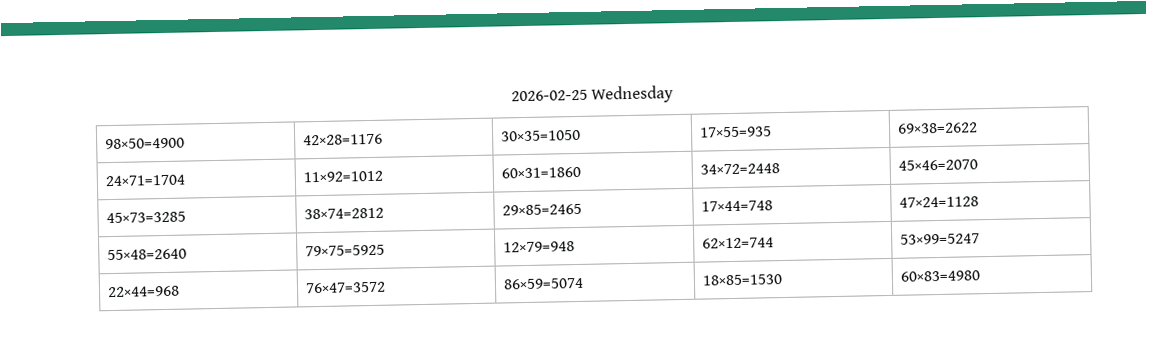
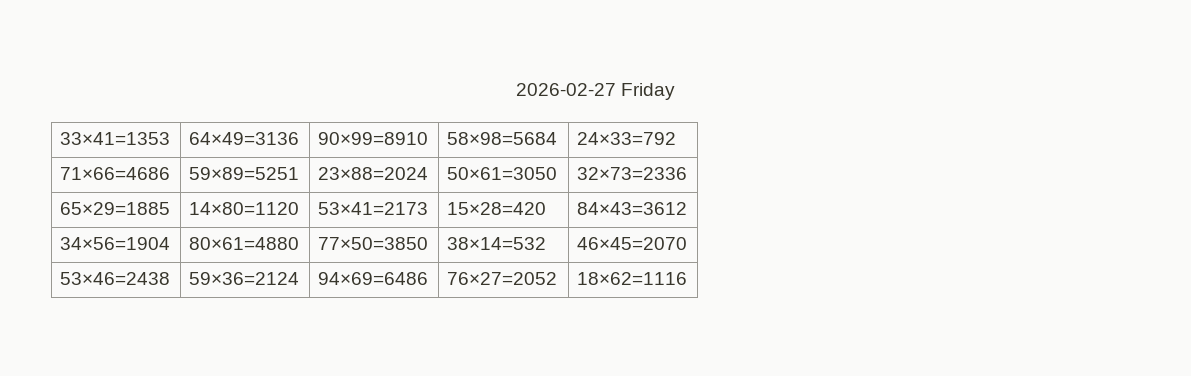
[510,85,675,104] [104,137,185,150] [302,133,383,146] [500,129,581,142] [698,126,772,138] [896,122,978,134] [104,174,185,187] [302,170,383,183] [500,166,581,179] [699,163,780,175] [897,159,978,171] [105,211,186,224] [303,207,384,220] [501,203,582,216] [700,200,773,212] [898,196,979,208] [106,248,187,261] [304,244,385,257] [502,241,575,253] [701,237,774,249] [899,233,980,245] [106,285,180,298] [304,281,386,294] [502,277,584,290] [701,274,783,286] [899,270,980,282] 2026-02-25 Wednesday // 98×50=4900 | 42×28=1176 | 30×35=1050 | 17×55=935 | 69×38=2622 // 24×71=1704 | 11×92=1012 | 60×31=1860 | 34×72=2448 | 45×46=2070 // 45×73=3285 | 38×74=2812 | 29×85=2465 | 17×44=748 | 47×24=1128 // 55×48=2640 | 79×75=5925 | 12×79=948 | 62×12=744 | 53×99=5247 // 22×44=968 | 76×47=3572 | 86×59=5074 | 18×85=1530 | 60×83=4980 -> [515,83,676,100] [60,132,171,145] [189,132,300,145] [318,132,429,145] [447,132,558,145] [577,132,677,145] [60,167,171,180] [189,167,300,180] [318,167,429,180] [447,167,558,180] [577,167,688,180] [60,202,171,215] [189,202,300,215] [318,202,429,215] [447,202,547,215] [577,202,688,215] [60,237,171,250] [189,237,300,250] [318,237,429,250] [447,237,547,250] [577,237,688,250] [60,272,171,285] [189,272,300,285] [318,272,429,285] [447,272,558,285] [577,272,688,285] 2026-02-27 Friday // 33×41=1353 | 64×49=3136 | 90×99=8910 | 58×98=5684 | 24×33=792 // 71×66=4686 | 59×89=5251 | 23×88=2024 | 50×61=3050 | 32×73=2336 // 65×29=1885 | 14×80=1120 | 53×41=2173 | 15×28=420 | 84×43=3612 // 34×56=1904 | 80×61=4880 | 77×50=3850 | 38×14=532 | 46×45=2070 // 53×46=2438 | 59×36=2124 | 94×69=6486 | 76×27=2052 | 18×62=1116

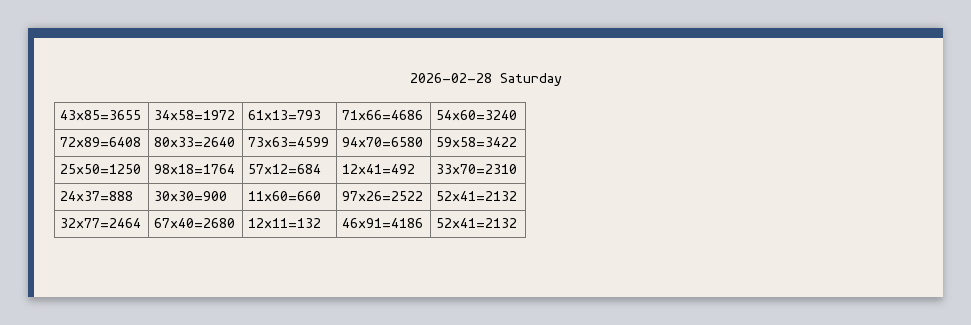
[515,83,676,100] [60,132,171,145] [189,132,300,145] [318,132,429,145] [447,132,558,145] [577,132,677,145] [60,167,171,180] [189,167,300,180] [318,167,429,180] [447,167,558,180] [577,167,688,180] [60,202,171,215] [189,202,300,215] [318,202,429,215] [447,202,547,215] [577,202,688,215] [60,237,171,250] [189,237,300,250] [318,237,429,250] [447,237,547,250] [577,237,688,250] [60,272,171,285] [189,272,300,285] [318,272,429,285] [447,272,558,285] [577,272,688,285] 2026-02-27 Friday // 33×41=1353 | 64×49=3136 | 90×99=8910 | 58×98=5684 | 24×33=792 // 71×66=4686 | 59×89=5251 | 23×88=2024 | 50×61=3050 | 32×73=2336 // 65×29=1885 | 14×80=1120 | 53×41=2173 | 15×28=420 | 84×43=3612 // 34×56=1904 | 80×61=4880 | 77×50=3850 | 38×14=532 | 46×45=2070 // 53×46=2438 | 59×36=2124 | 94×69=6486 | 76×27=2052 | 18×62=1116 -> [409,73,562,86] [60,110,142,121] [154,110,236,121] [248,110,322,121] [342,110,424,121] [436,110,518,121] [60,137,142,148] [154,137,236,148] [248,137,330,148] [342,137,424,148] [436,137,518,148] [60,164,142,175] [154,164,236,175] [248,164,322,175] [342,164,416,175] [436,164,518,175] [60,191,134,202] [154,191,228,202] [248,191,322,202] [342,191,424,202] [436,191,518,202] [60,218,142,229] [154,218,236,229] [248,218,322,229] [342,218,424,229] [436,218,518,229] 2026-02-28 Saturday // 43×85=3655 | 34×58=1972 | 61×13=793 | 71×66=4686 | 54×60=3240 // 72×89=6408 | 80×33=2640 | 73×63=4599 | 94×70=6580 | 59×58=3422 // 25×50=1250 | 98×18=1764 | 57×12=684 | 12×41=492 | 33×70=2310 // 24×37=888 | 30×30=900 | 11×60=660 | 97×26=2522 | 52×41=2132 // 32×77=2464 | 67×40=2680 | 12×11=132 | 46×91=4186 | 52×41=2132

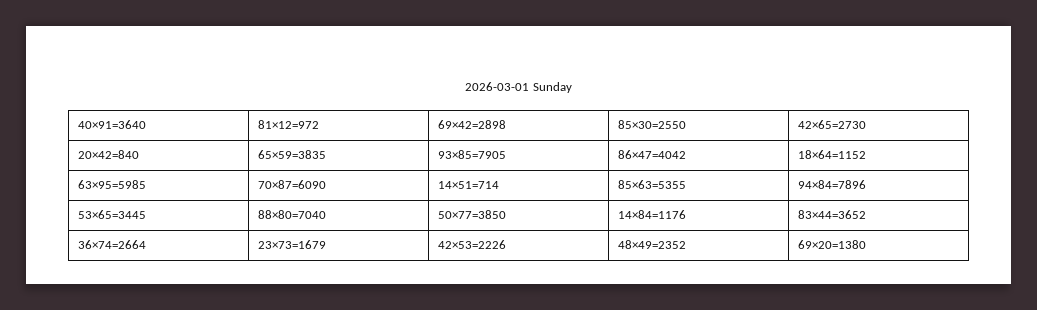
[409,73,562,86] [60,110,142,121] [154,110,236,121] [248,110,322,121] [342,110,424,121] [436,110,518,121] [60,137,142,148] [154,137,236,148] [248,137,330,148] [342,137,424,148] [436,137,518,148] [60,164,142,175] [154,164,236,175] [248,164,322,175] [342,164,416,175] [436,164,518,175] [60,191,134,202] [154,191,228,202] [248,191,322,202] [342,191,424,202] [436,191,518,202] [60,218,142,229] [154,218,236,229] [248,218,322,229] [342,218,424,229] [436,218,518,229] 2026-02-28 Saturday // 43×85=3655 | 34×58=1972 | 61×13=793 | 71×66=4686 | 54×60=3240 // 72×89=6408 | 80×33=2640 | 73×63=4599 | 94×70=6580 | 59×58=3422 // 25×50=1250 | 98×18=1764 | 57×12=684 | 12×41=492 | 33×70=2310 // 24×37=888 | 30×30=900 | 11×60=660 | 97×26=2522 | 52×41=2132 // 32×77=2464 | 67×40=2680 | 12×11=132 | 46×91=4186 | 52×41=2132 -> [465,82,572,93] [77,120,146,129] [257,120,319,129] [437,120,506,129] [617,120,686,129] [797,120,866,129] [77,150,139,159] [257,150,326,159] [437,150,506,159] [617,150,686,159] [797,150,866,159] [77,180,146,189] [257,180,326,189] [437,181,499,189] [617,180,686,189] [797,180,866,189] [77,210,146,219] [257,210,326,219] [437,210,506,219] [617,210,686,219] [797,210,866,219] [77,240,146,249] [257,240,326,249] [437,240,506,249] [617,240,686,249] [797,240,866,249] 2026-03-01 Sunday // 40×91=3640 | 81×12=972 | 69×42=2898 | 85×30=2550 | 42×65=2730 // 20×42=840 | 65×59=3835 | 93×85=7905 | 86×47=4042 | 18×64=1152 // 63×95=5985 | 70×87=6090 | 14×51=714 | 85×63=5355 | 94×84=7896 // 53×65=3445 | 88×80=7040 | 50×77=3850 | 14×84=1176 | 83×44=3652 // 36×74=2664 | 23×73=1679 | 42×53=2226 | 48×49=2352 | 69×20=1380

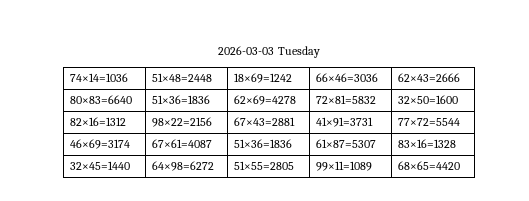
[465,82,572,93] [77,120,146,129] [257,120,319,129] [437,120,506,129] [617,120,686,129] [797,120,866,129] [77,150,139,159] [257,150,326,159] [437,150,506,159] [617,150,686,159] [797,150,866,159] [77,180,146,189] [257,180,326,189] [437,181,499,189] [617,180,686,189] [797,180,866,189] [77,210,146,219] [257,210,326,219] [437,210,506,219] [617,210,686,219] [797,210,866,219] [77,240,146,249] [257,240,326,249] [437,240,506,249] [617,240,686,249] [797,240,866,249] 2026-03-01 Sunday // 40×91=3640 | 81×12=972 | 69×42=2898 | 85×30=2550 | 42×65=2730 // 20×42=840 | 65×59=3835 | 93×85=7905 | 86×47=4042 | 18×64=1152 // 63×95=5985 | 70×87=6090 | 14×51=714 | 85×63=5355 | 94×84=7896 // 53×65=3445 | 88×80=7040 | 50×77=3850 | 14×84=1176 | 83×44=3652 // 36×74=2664 | 23×73=1679 | 42×53=2226 | 48×49=2352 | 69×20=1380 -> [218,46,320,58] [69,73,128,82] [151,73,212,82] [233,73,292,83] [315,73,378,82] [397,73,460,82] [69,95,132,104] [151,95,210,104] [233,95,296,105] [315,95,376,104] [397,95,458,104] [69,117,126,126] [151,117,212,127] [233,117,295,126] [315,117,373,127] [397,118,460,126] [69,139,130,149] [151,139,212,148] [233,139,292,148] [315,139,376,148] [397,139,456,148] [69,161,130,170] [151,161,214,171] [233,161,294,170] [315,161,372,171] [397,161,460,170] 2026-03-03 Tuesday // 74×14=1036 | 51×48=2448 | 18×69=1242 | 66×46=3036 | 62×43=2666 // 80×83=6640 | 51×36=1836 | 62×69=4278 | 72×81=5832 | 32×50=1600 // 82×16=1312 | 98×22=2156 | 67×43=2881 | 41×91=3731 | 77×72=5544 // 46×69=3174 | 67×61=4087 | 51×36=1836 | 61×87=5307 | 83×16=1328 // 32×45=1440 | 64×98=6272 | 51×55=2805 | 99×11=1089 | 68×65=4420

